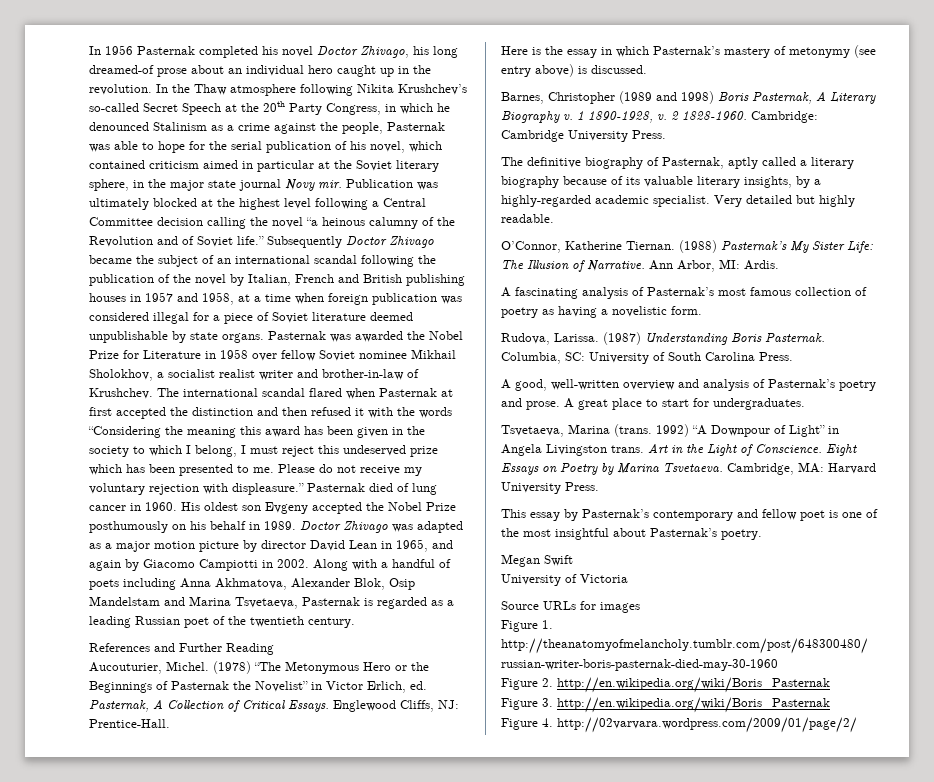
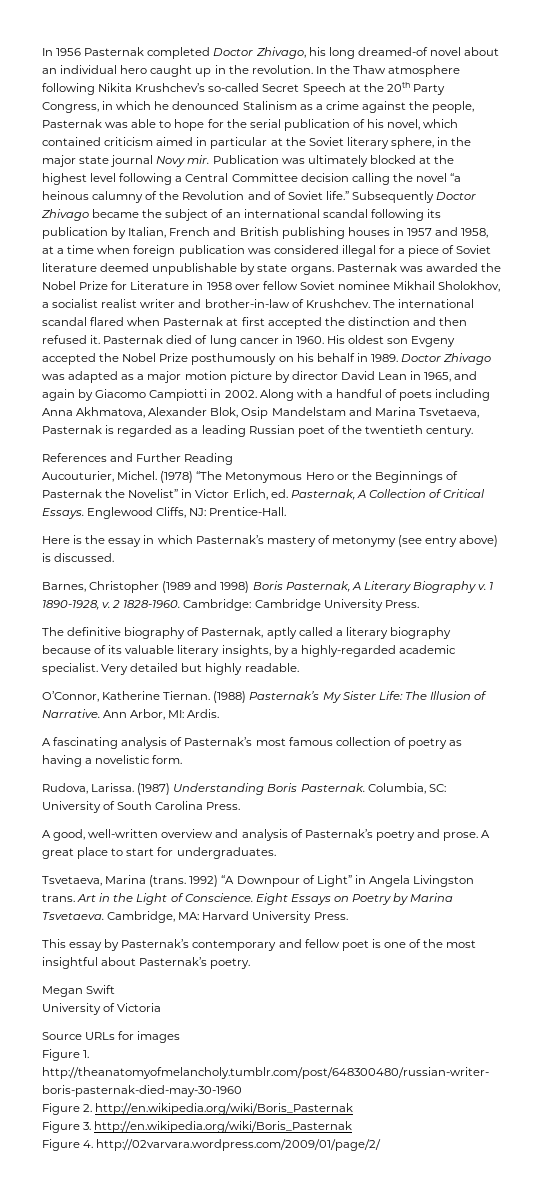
[262,46,313,57] his novel -> (211, 53) none
[157,68,187,77] prose -> [429,47,461,56] novel
[418,255,436,264] [89,274,226,286] the publication of the novel -> [426,209,441,218] [42,227,108,239] its publication
[355,407,452,418] [88,426,425,438] [89,445,438,457] [89,464,422,476] [89,483,304,495] it with the words “Considering the meaning this award has been given in the society to which I belong, I must reject this undeserved prize which has been presented to me. Please do not receive my voluntary rejection with displeasure.” -> [90,335,101,344] it.

